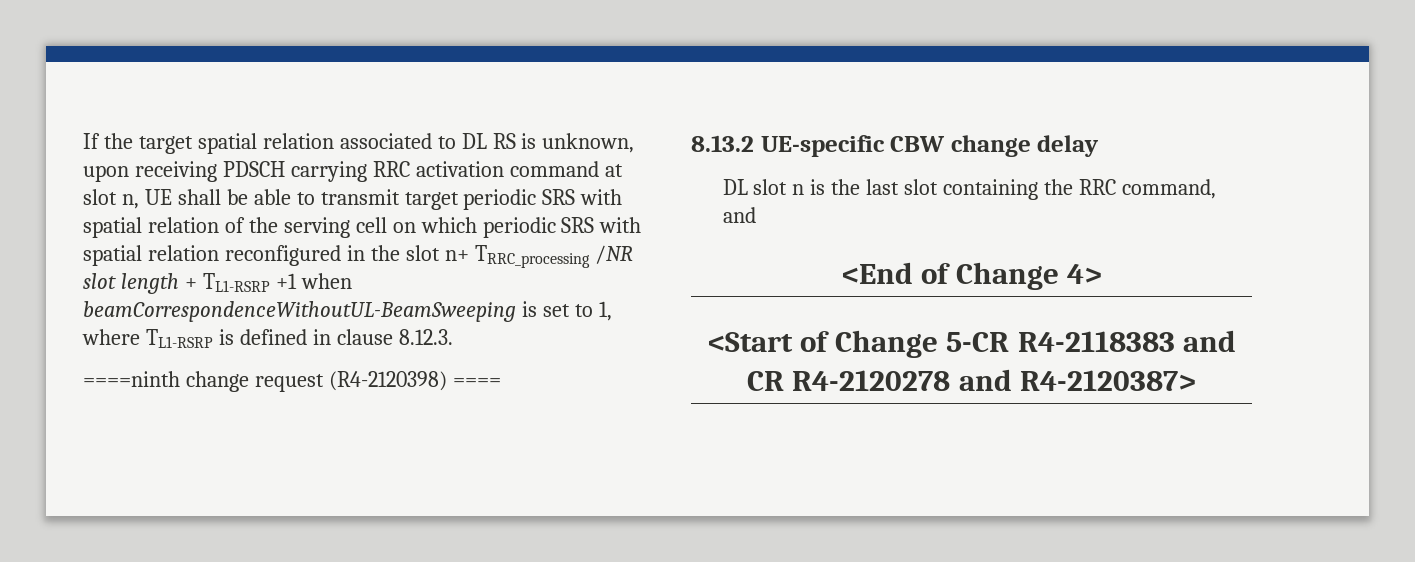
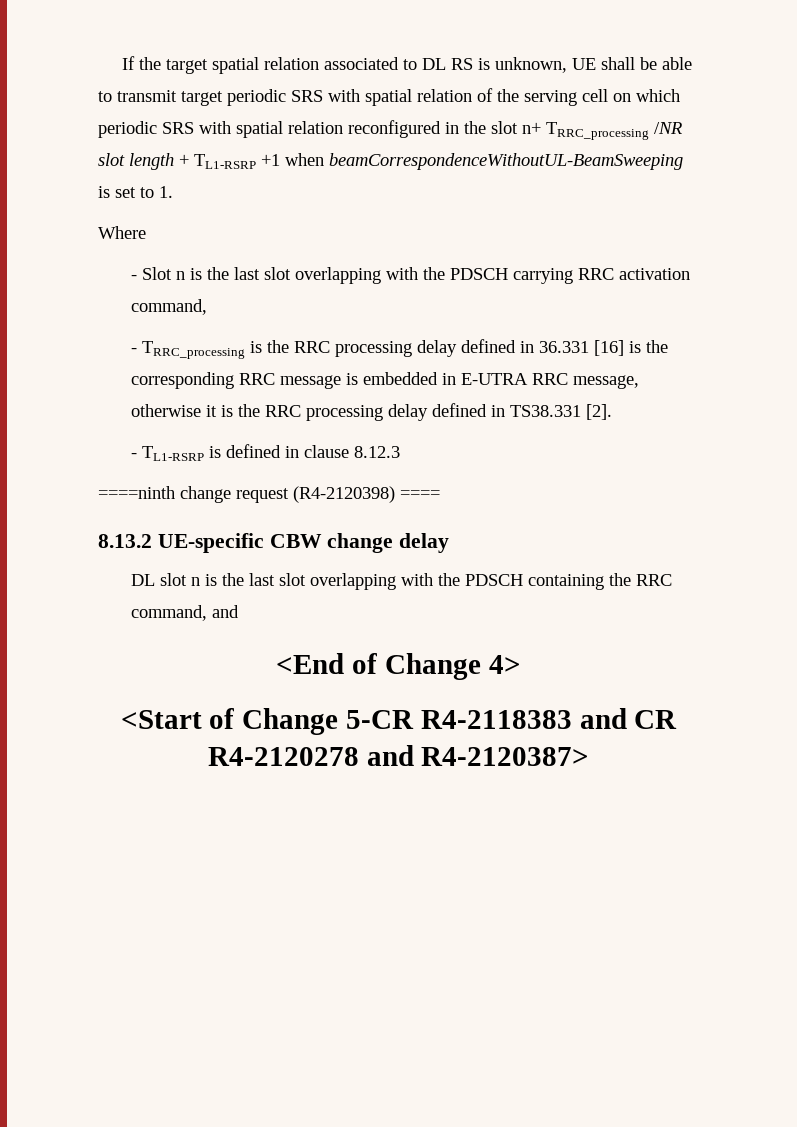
[83,161,623,182] [83,189,139,209] upon receiving PDSCH carrying RRC activation command at slot n, -> (568, 65) none
[598,301,612,321] [82,329,140,345] 1, where -> [159,186,173,198] [98,226,146,239] [131,267,691,284] [131,299,208,315] [131,339,669,359] [131,372,640,389] [131,403,613,421] [131,453,138,458] 1. // Where // - Slot n is the last slot overlapping with the PDSCH carrying RRC activation command, // - TRRC_processing is the RRC processing delay defined in 36.331 [16] is the corresponding RRC message is embedded in E-UTRA RRC message, otherwise it is the RRC processing delay defined in TS38.331 [2]. // -
[398,329,453,345] 8.12.3. -> [354,446,401,458] 8.12.3
(939, 187) none -> [310,573,524,590] overlapping with the PDSCH

